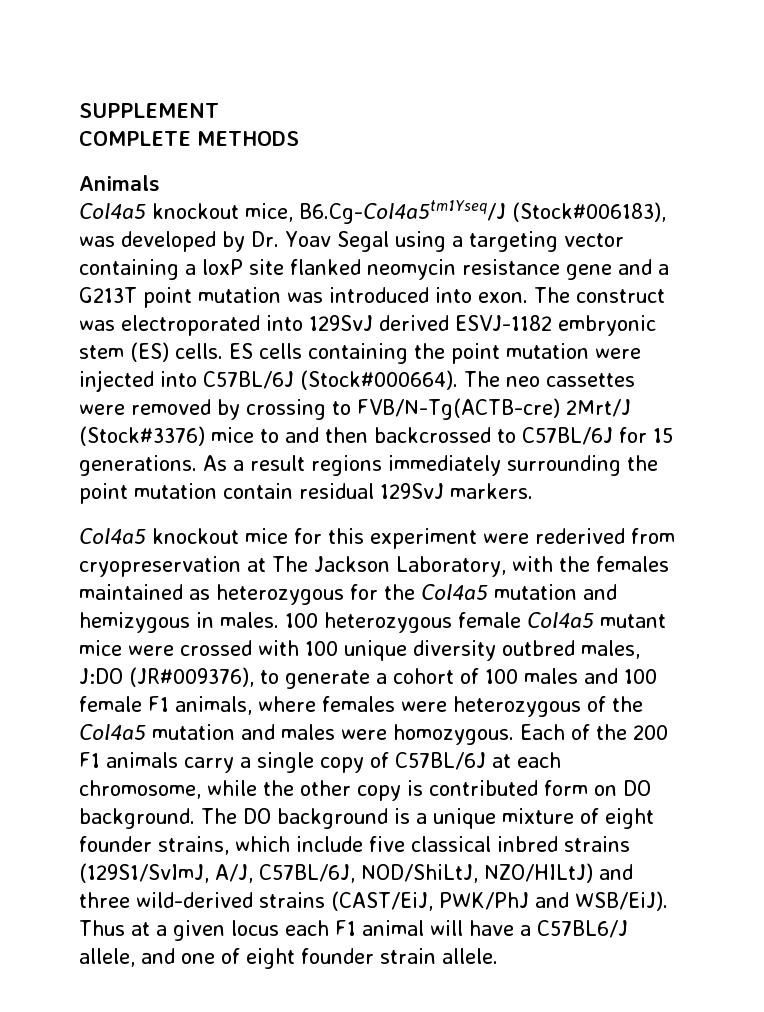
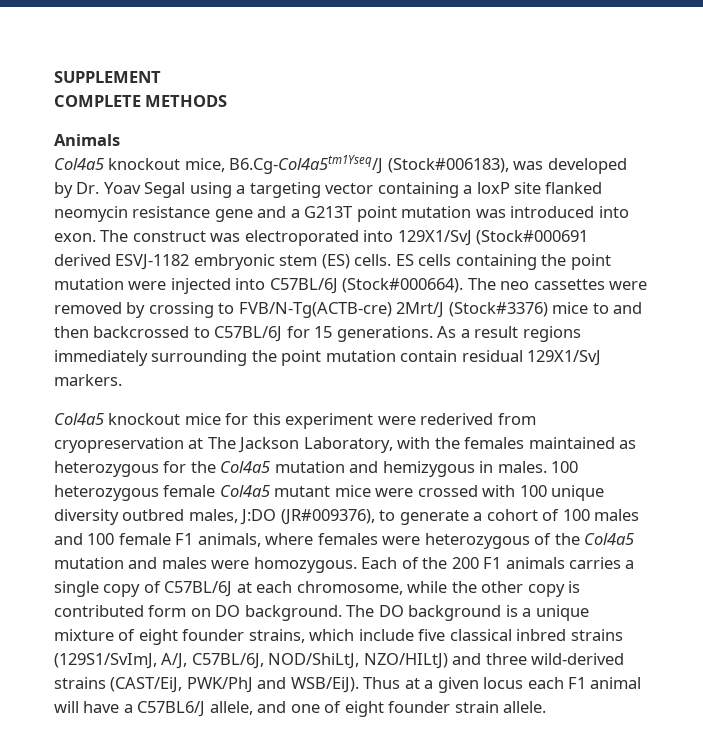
[309,315,373,331] 129SvJ -> [397,230,589,246] 129X1/SvJ (Stock#000691
[380,483,444,499] 129SvJ -> [527,350,602,366] 129X1/SvJ
[184,757,234,773] carry -> [569,557,622,569] carries

